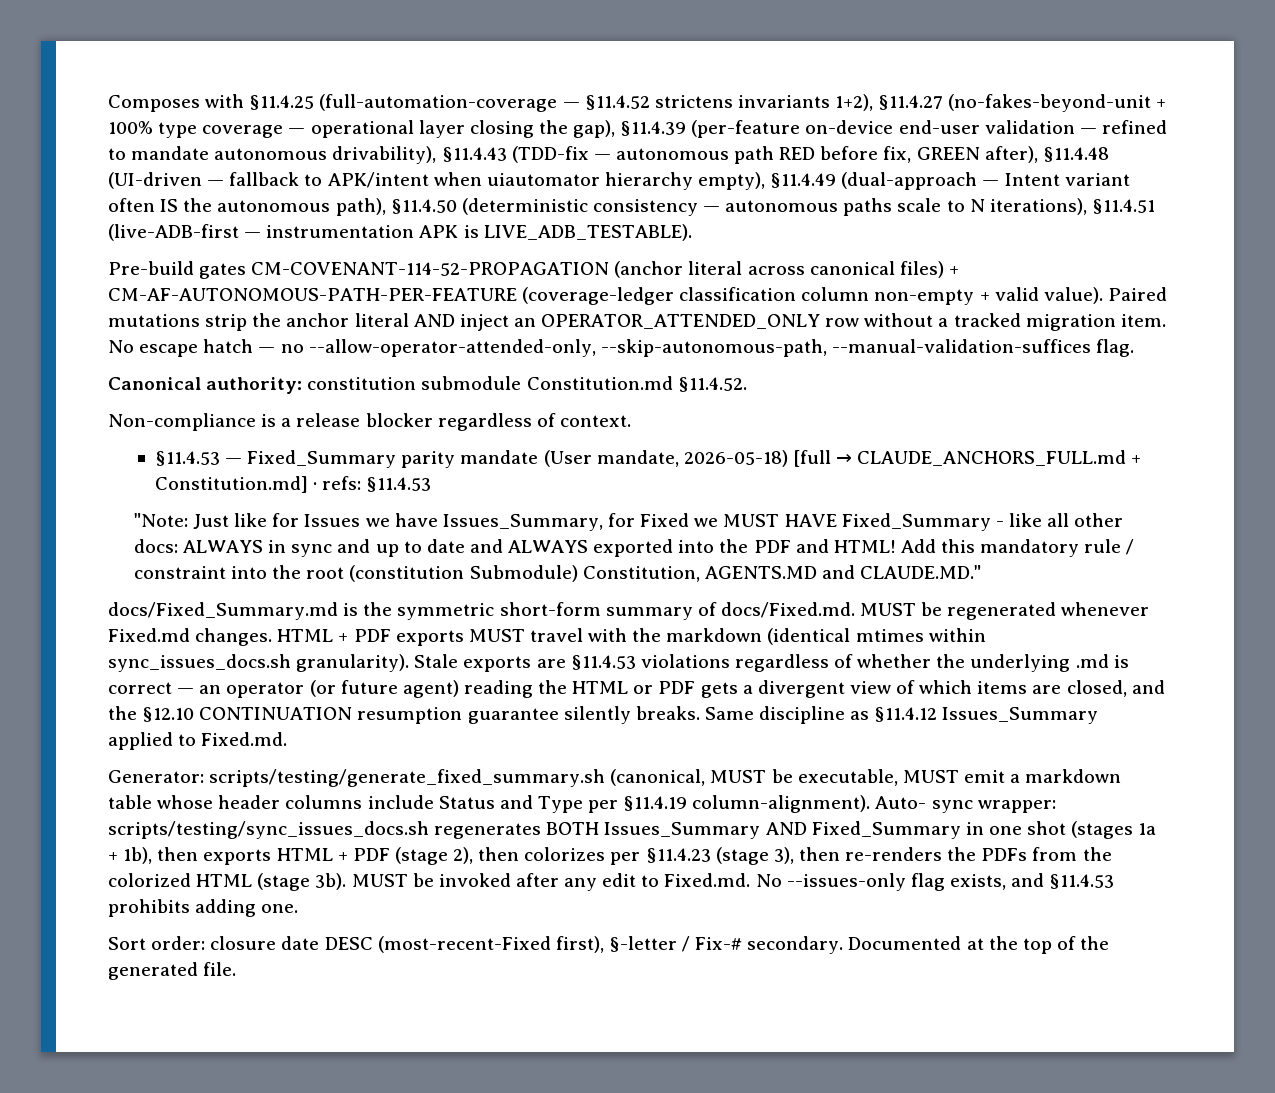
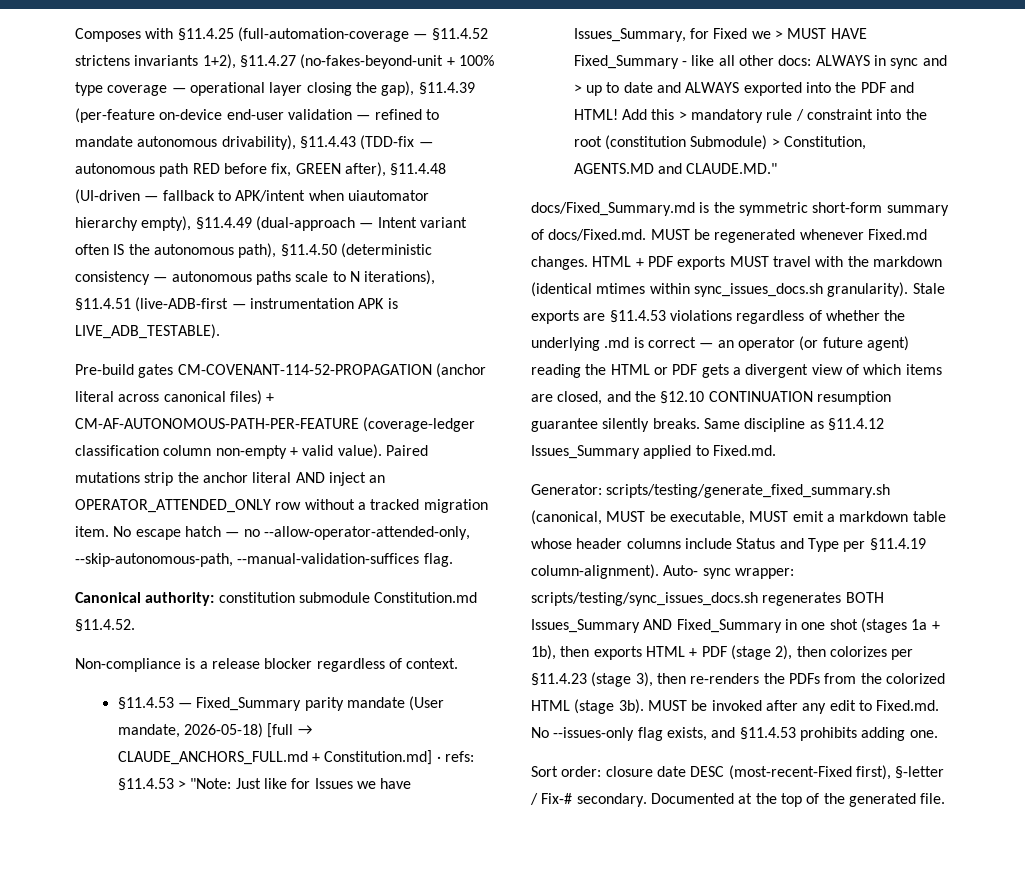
(432, 484) // -> [178,780,187,789] >
(719, 522) none -> [775,30,784,39] >
(371, 546) none -> [573,84,582,93] >
(976, 546) none -> [678,111,687,120] >
(578, 573) none -> [771,138,780,147] >

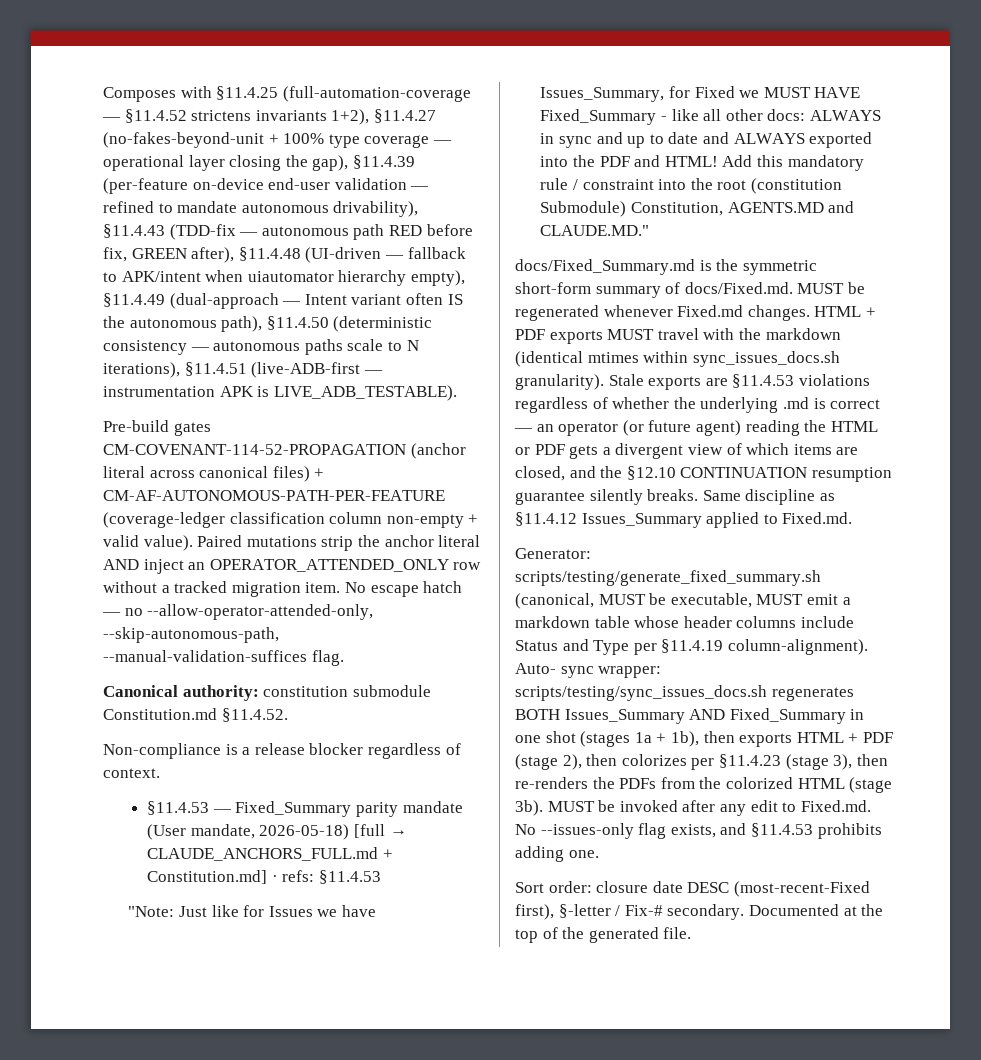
[178,780,187,789] > -> (381, 877) //
[775,30,784,39] > -> (760, 94) none
[573,84,582,93] > -> (623, 138) none
[678,111,687,120] > -> (784, 161) none
[771,138,780,147] > -> (627, 209) none

